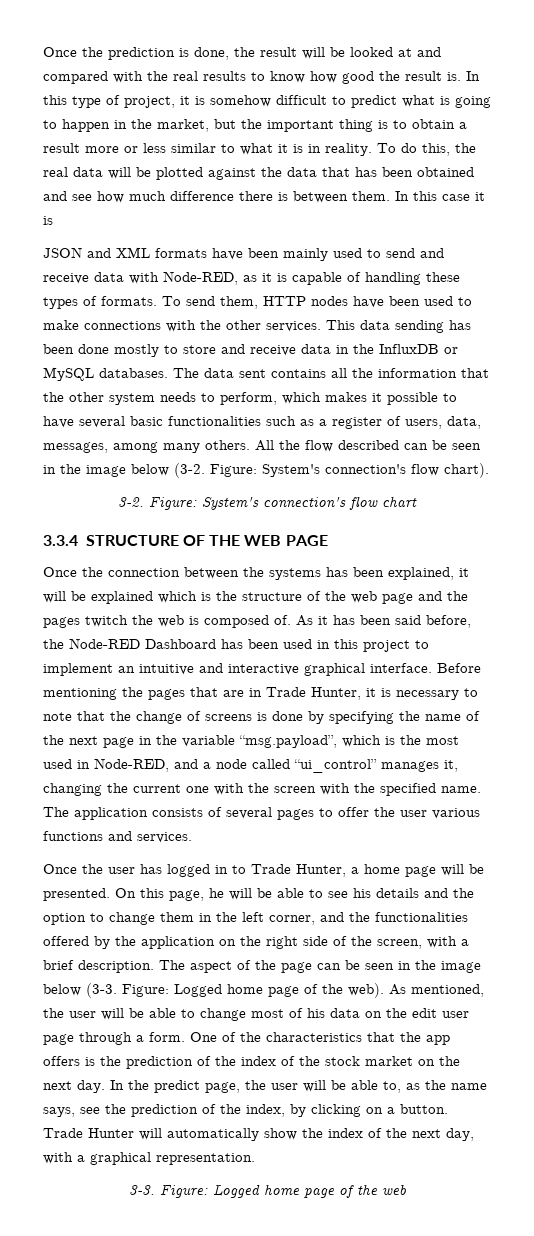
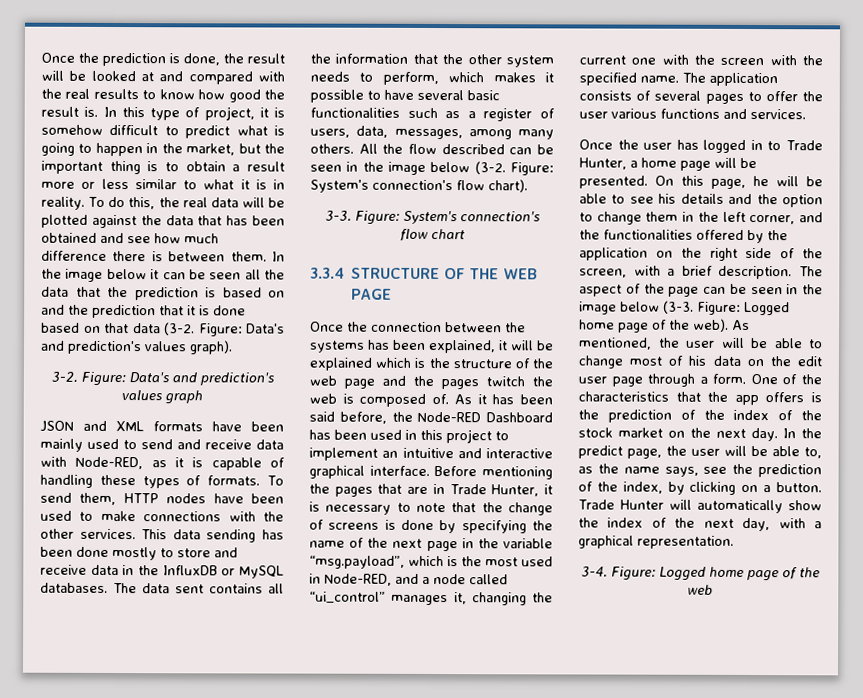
[413,191,485,201] [43,216,53,225] this case it is -> [41,268,285,282] [41,286,285,301] [41,304,246,319] [41,322,285,337] [40,340,233,355] [50,371,274,387] [121,390,203,405] the image below it can be seen all the data that the prediction is based on and the prediction that it is done based on that data (3-2. Figure: Data's and prediction's values graph). // 3-2. Figure: Data's and prediction's values graph
[118,497,144,507] 3-2. -> [324,210,352,222] 3-3.
[128,1185,155,1195] 3-3. -> [580,566,608,578] 3-4.

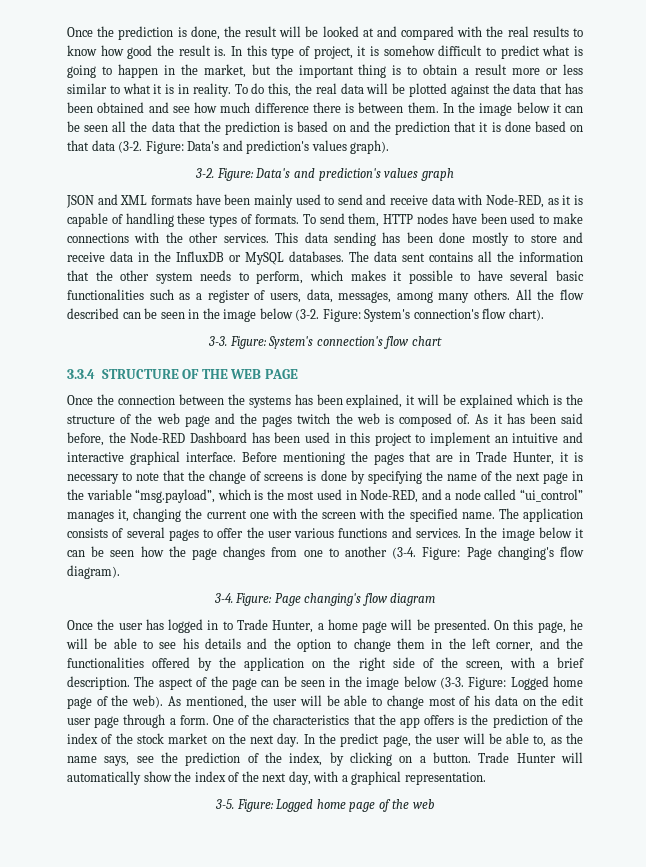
(806, 114) none -> [465,527,584,541] [67,546,584,560] [67,565,120,579] [213,593,436,606] In the image below it can be seen how the page changes from one to another (3-4. Figure: Page changing's flow diagram). // 3-4. Figure: Page changing's flow diagram
[580,566,608,578] 3-4. -> [215,799,235,809] 3-5.

